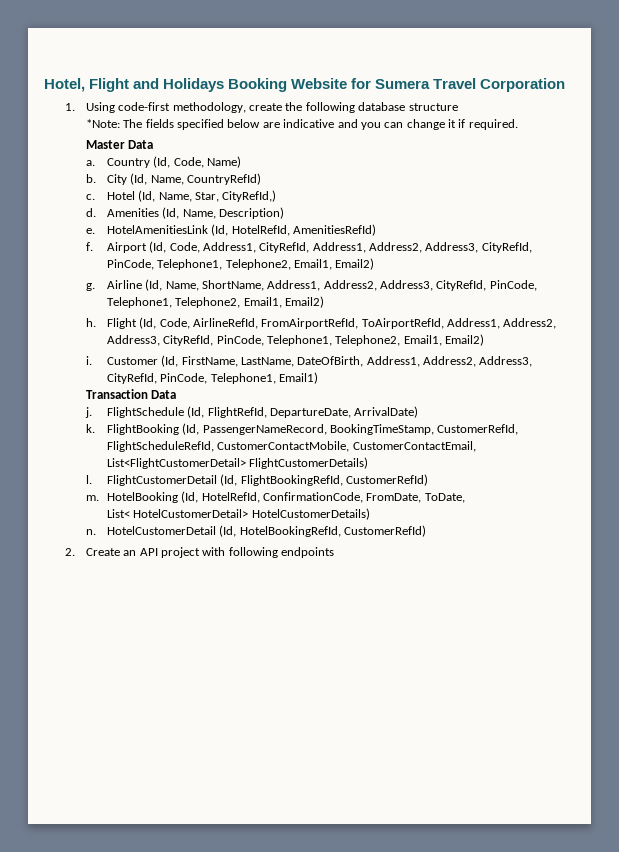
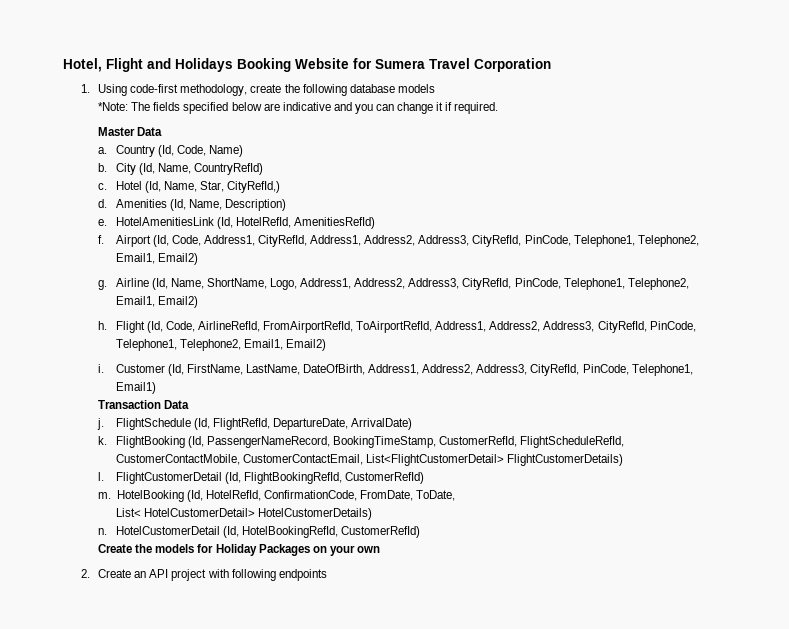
[408,103,458,111] structure -> [397,84,435,93] models
(264, 285) none -> [270,278,298,290] Logo,
(426, 531) none -> [98,544,380,556] // Create the models for Holiday Packages on your own

